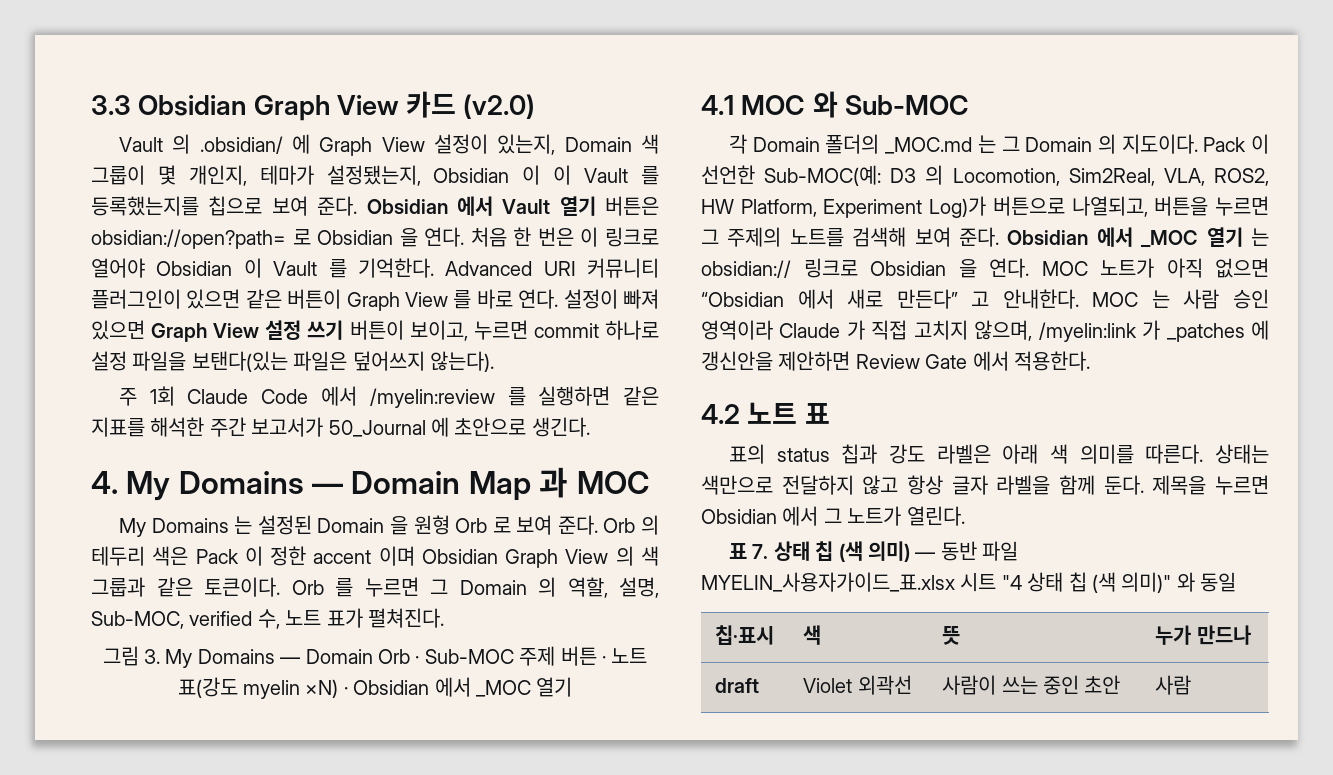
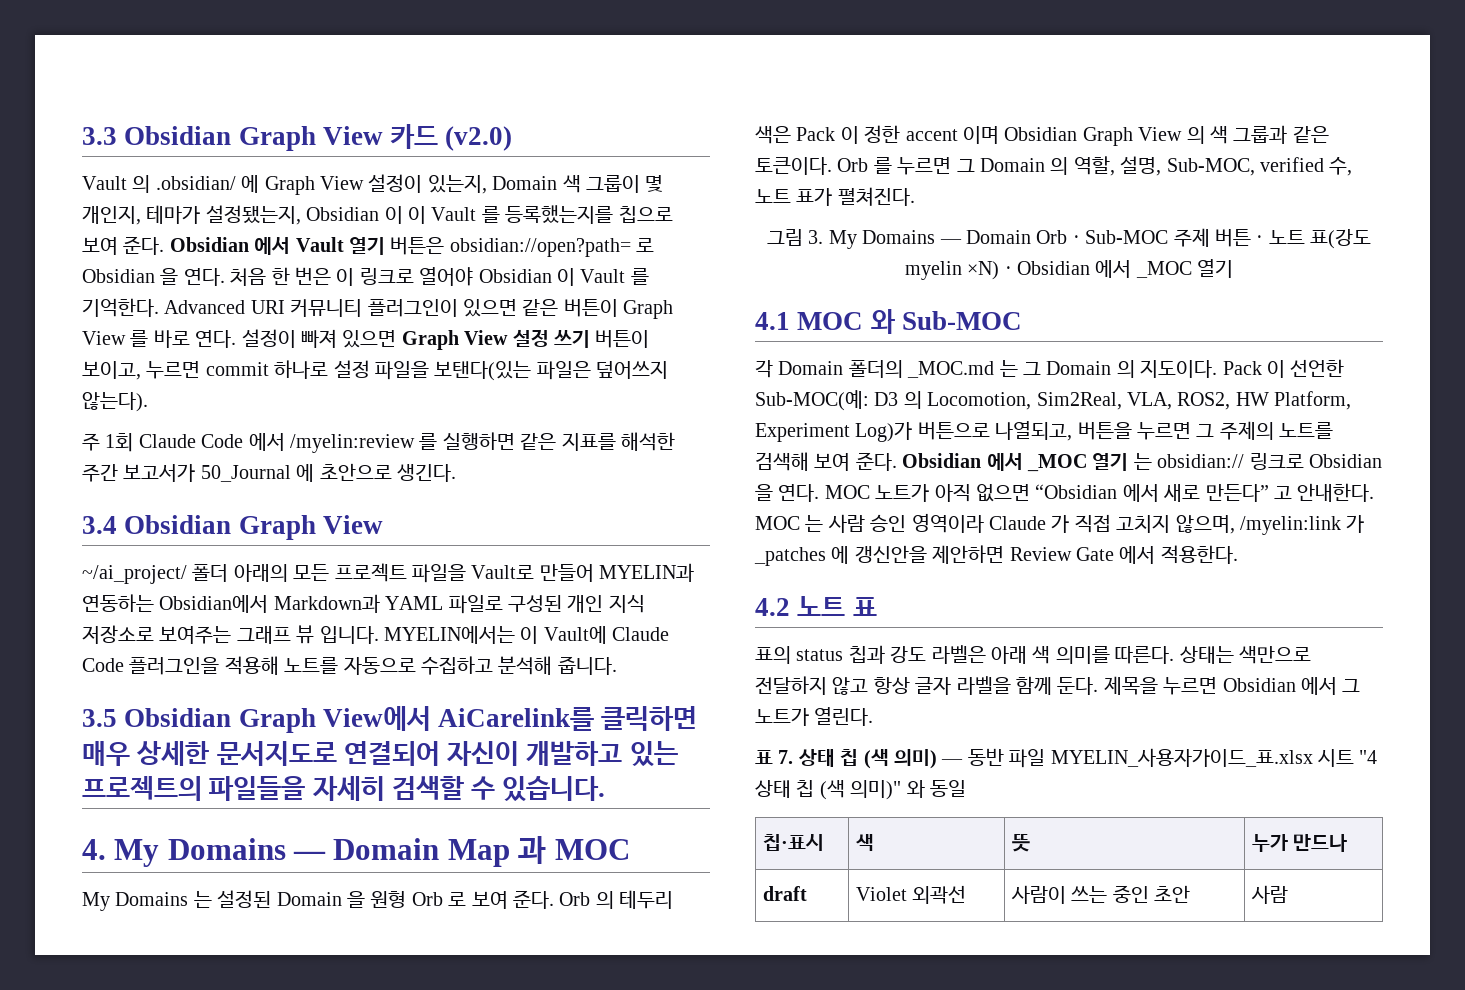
(590, 427) none -> [82,515,383,540] [82,563,695,584] [82,594,645,614] [82,625,670,644] [82,656,617,675] [82,706,698,733] [82,741,678,767] [82,776,606,802] // 3.4 Obsidian Graph View // ~/ai_project/ 폴더 아래의 모든 프로젝트 파일을 Vault로 만들어 MYELIN과 연동하는 Obsidian에서 Markdown과 YAML 파일로 구성된 개인 지식 저장소로 보여주는 그래프 뷰 입니다. MYELIN에서는 이 Vault에 Claude Code 플러그인을 적용해 노트를 자동으로 수집하고 분석해 줍니다. // 3.5 Obsidian Graph View에서 AiCarelink를 클릭하면 매우 상세한 문서지도로 연결되어 자신이 개발하고 있는 프로젝트의 파일들을 자세히 검색할 수 있습니다.

